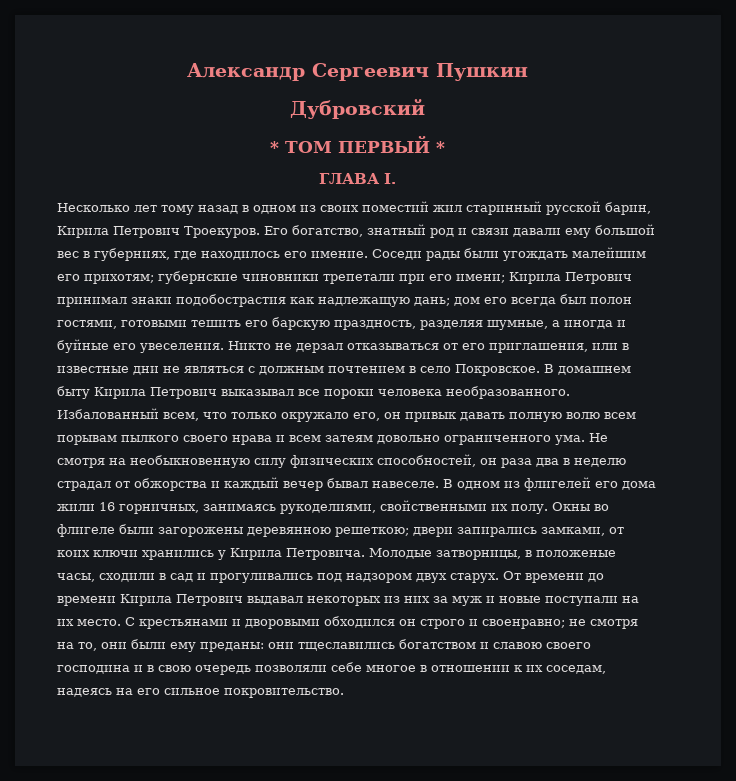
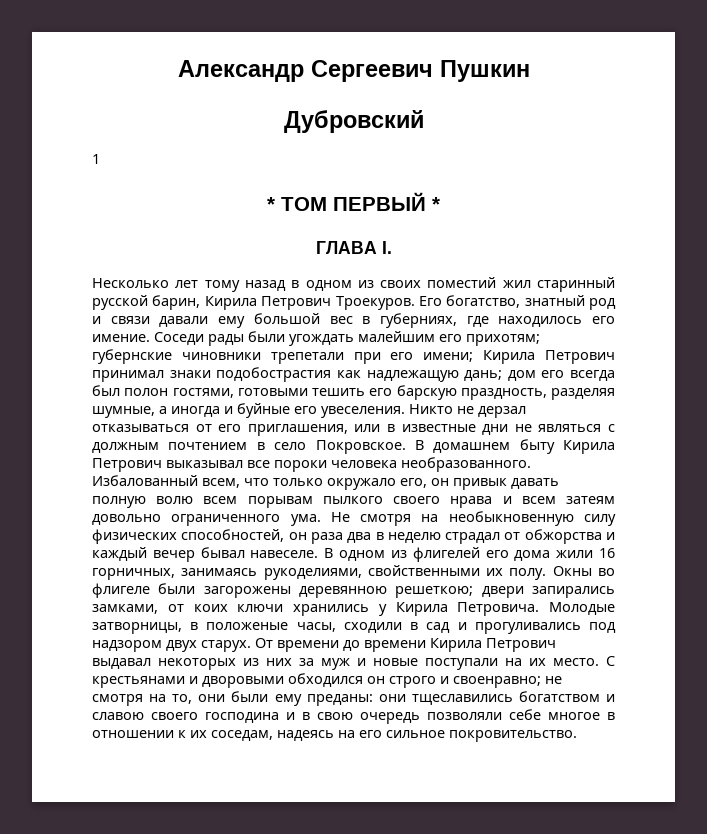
(425, 109) none -> [92,154,100,164] // 1

